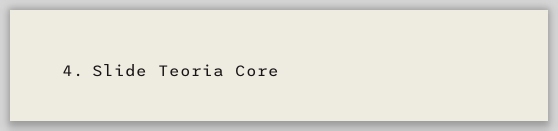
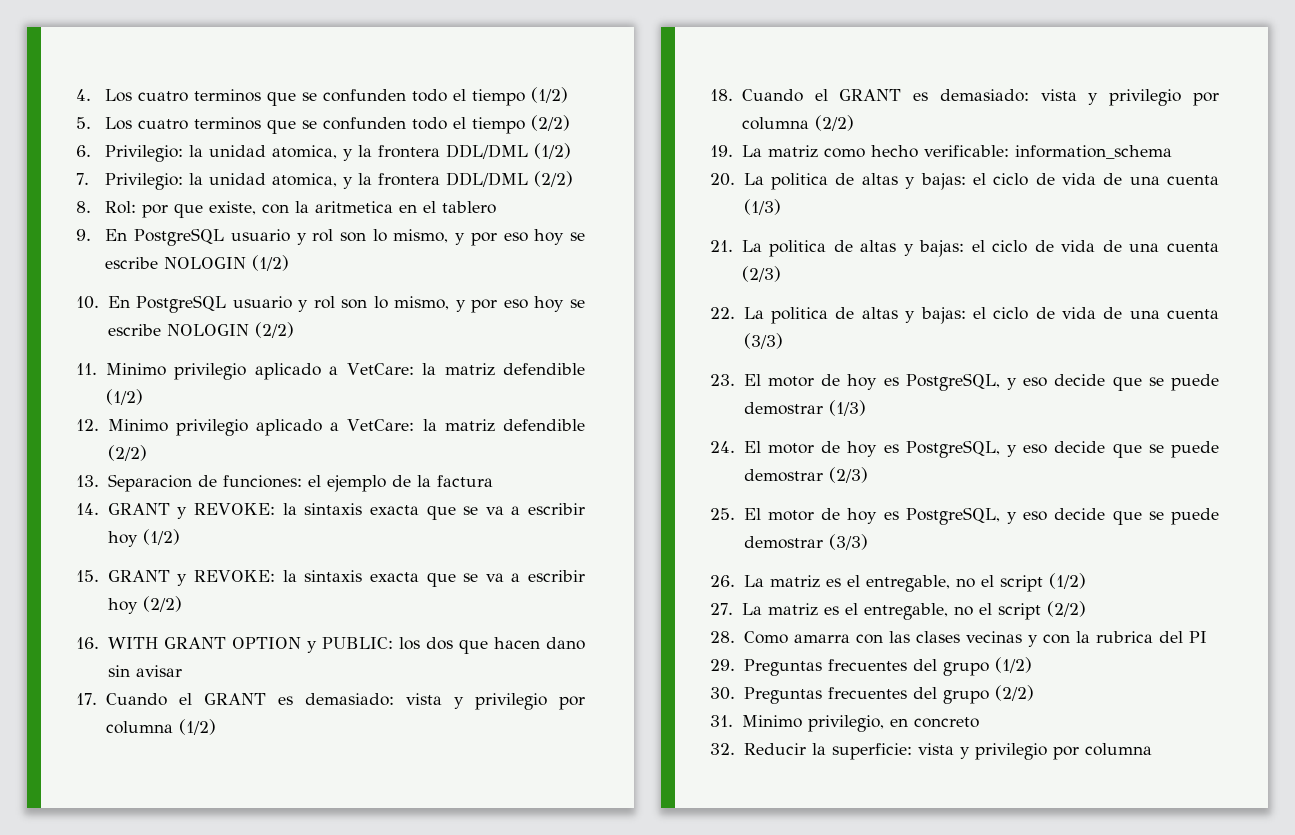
[91,64,279,77] Slide Teoria Core -> [105,87,569,106] [76,115,571,134] [76,143,572,162] [76,171,574,190] [76,201,497,218] [76,228,586,246] [105,255,290,271] [76,295,585,313] [107,322,294,338] [76,363,585,380] [105,389,143,405] [76,419,585,436] [107,445,147,461] [76,474,493,492] [76,503,585,520] [107,529,180,547] [76,570,585,587] [107,596,182,614] [76,637,585,654] [107,665,182,677] [76,693,585,710] [105,719,216,735] [710,89,1219,106] [741,115,854,131] [710,145,1172,159] [710,173,1219,190] [743,199,781,215] [710,240,1219,257] [741,266,781,282] [710,307,1219,324] [743,333,783,349] [710,373,1219,391] [743,400,866,416] [710,440,1219,458] [743,467,868,483] [710,507,1219,525] [743,534,868,550] [710,573,1086,592] [710,601,1086,620] [710,631,1207,647] [710,657,1032,676] [710,685,1034,704] [710,715,979,732] [710,743,1152,760] Los cuatro terminos que se confunden todo el tiempo (1/2) // 5. Los cuatro terminos que se confunden todo el tiempo (2/2) // 6. Privilegio: la unidad atomica, y la frontera DDL/DML (1/2) // 7. Privilegio: la unidad atomica, y la frontera DDL/DML (2/2) // 8. Rol: por que existe, con la aritmetica en el tablero // 9. En PostgreSQL usuario y rol son lo mismo, y por eso hoy se escribe NOLOGIN (1/2) // 10. En PostgreSQL usuario y rol son lo mismo, y por eso hoy se escribe NOLOGIN (2/2) // 11. Minimo privilegio aplicado a VetCare: la matriz defendible (1/2) // 12. Minimo privilegio aplicado a VetCare: la matriz defendible (2/2) // 13. Separacion de funciones: el ejemplo de la factura // 14. GRANT y REVOKE: la sintaxis exacta que se va a escribir hoy (1/2) // 15. GRANT y REVOKE: la sintaxis exacta que se va a escribir hoy (2/2) // 16. WITH GRANT OPTION y PUBLIC: los dos que hacen dano sin avisar // 17. Cuando el GRANT es demasiado: vista y privilegio por columna (1/2) // 18. Cuando el GRANT es demasiado: vista y privilegio por columna (2/2) // 19. La matriz como hecho verificable: information_schema // 20. La politica de altas y bajas: el ciclo de vida de una cuenta (1/3) // 21. La politica de altas y bajas: el ciclo de vida de una cuenta (2/3) // 22. La politica de altas y bajas: el ciclo de vida de una cuenta (3/3) // 23. El motor de hoy es PostgreSQL, y eso decide que se puede demostrar (1/3) // 24. El motor de hoy es PostgreSQL, y eso decide que se puede demostrar (2/3) // 25. El motor de hoy es PostgreSQL, y eso decide que se puede demostrar (3/3) // 26. La matriz es el entregable, no el script (1/2) // 27. La matriz es el entregable, no el script (2/2) // 28. Como amarra con las clases vecinas y con la rubrica del PI // 29. Preguntas frecuentes del grupo (1/2) // 30. Preguntas frecuentes del grupo (2/2) // 31. Minimo privilegio, en concreto // 32. Reducir la superficie: vista y privilegio por columna

